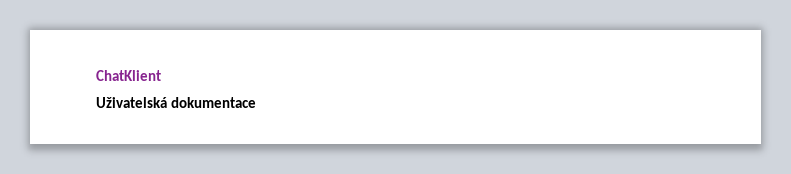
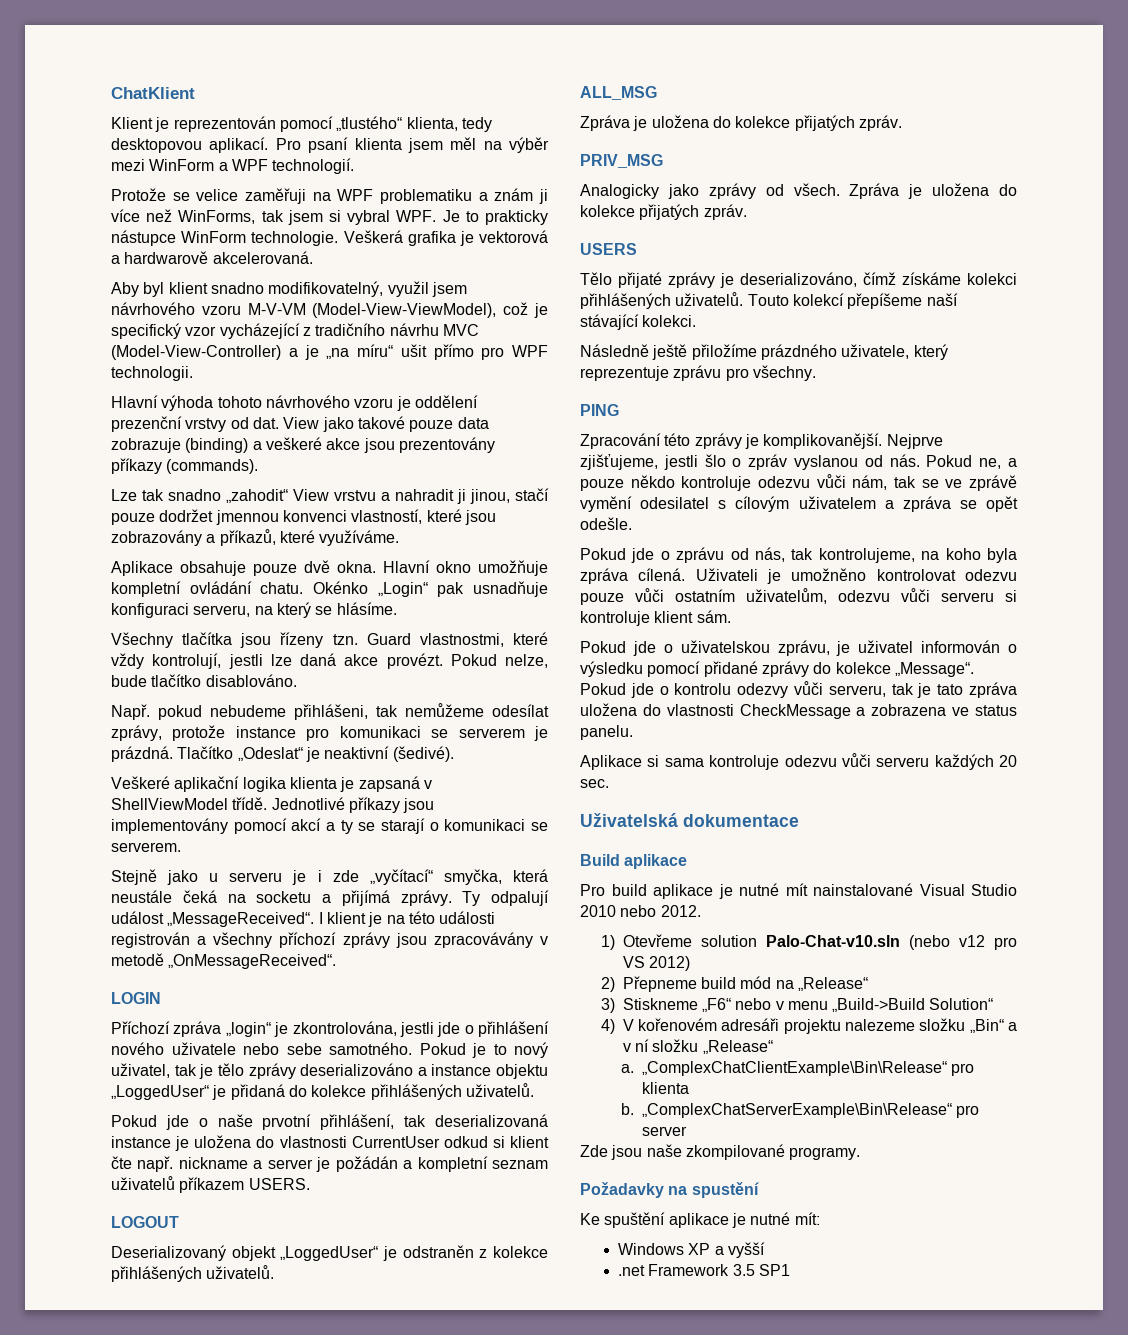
[96,97,256,108] Uživatelská dokumentace -> [111,116,492,132] [111,137,549,153] [111,158,355,174] [111,188,548,204] [111,209,548,225] [111,230,549,246] [111,251,313,264] [111,281,467,297] [111,302,548,318] [111,323,479,339] [111,344,548,360] [111,366,193,381] [111,395,478,411] [111,416,489,432] [111,437,495,453] [111,458,259,474] [111,488,549,504] [111,509,496,525] [111,529,400,546] [111,560,548,576] [111,581,549,597] [111,602,397,618] [111,632,548,648] [111,653,548,669] [111,674,297,687] [111,703,549,720] [111,725,548,741] [111,746,454,762] [111,776,432,792] [111,797,435,813] [111,818,548,834] [111,842,181,852] [111,869,548,885] [111,890,549,906] [111,911,496,927] [111,932,548,948] [111,953,337,969] [111,992,161,1004] [111,1021,549,1037] [111,1042,548,1058] [111,1063,548,1079] [111,1083,534,1100] [111,1114,548,1130] [111,1135,549,1151] [111,1156,549,1172] [111,1176,310,1193] [111,1216,179,1228] [111,1245,549,1261] [111,1265,275,1282] [580,86,657,100] [580,115,902,131] [580,154,663,168] [580,183,1017,199] [580,204,747,220] [580,243,637,255] [580,272,1017,288] [580,292,958,309] [580,314,697,330] [580,344,948,360] [580,365,816,381] [580,404,619,416] [580,433,943,449] [580,454,1017,470] [580,474,1017,491] [580,496,1018,512] [580,517,632,530] [580,547,1017,563] [580,568,1017,584] [580,588,1017,605] [580,610,731,626] [580,640,1017,656] [580,661,974,677] [580,681,1018,698] [580,703,1017,719] [580,725,633,740] [580,753,1017,770] [580,779,609,788] [580,813,799,827] [580,854,688,869] [580,883,1017,899] [580,905,701,917] [600,934,1017,950] [622,956,690,971] [600,976,868,992] [600,998,994,1013] [600,1018,1017,1034] [622,1039,773,1054] [621,1061,975,1076] [642,1082,690,1094] [621,1103,980,1118] [642,1126,688,1136] [580,1144,861,1160] [580,1182,759,1198] [580,1212,820,1228] [618,1242,766,1258] [618,1264,791,1276] Klient je reprezentován pomocí „tlustého“ klienta, tedy desktopovou aplikací. Pro psaní klienta jsem měl na výběr mezi WinForm a WPF technologií. // Protože se velice zaměřuji na WPF problematiku a znám ji více než WinForms, tak jsem si vybral WPF. Je to prakticky nástupce WinForm technologie. Veškerá grafika je vektorová a hardwarově akcelerovaná. // Aby byl klient snadno modifikovatelný, využil jsem návrhového vzoru M-V-VM (Model-View-ViewModel), což je specifický vzor vycházející z tradičního návrhu MVC (Model-View-Controller) a je „na míru“ ušit přímo pro WPF technologii. // Hlavní výhoda tohoto návrhového vzoru je oddělení prezenční vrstvy od dat. View jako takové pouze data zobrazuje (binding) a veškeré akce jsou prezentovány příkazy (commands). // Lze tak snadno „zahodit“ View vrstvu a nahradit ji jinou, stačí pouze dodržet jmennou konvenci vlastností, které jsou zobrazovány a příkazů, které využíváme. // Aplikace obsahuje pouze dvě okna. Hlavní okno umožňuje kompletní ovládání chatu. Okénko „Login“ pak usnadňuje konfiguraci serveru, na který se hlásíme. // Všechny tlačítka jsou řízeny tzn. Guard vlastnostmi, které vždy kontrolují, jestli lze daná akce provézt. Pokud nelze, bude tlačítko disablováno. // Např. pokud nebudeme přihlášeni, tak nemůžeme odesílat zprávy, protože instance pro komunikaci se serverem je prázdná. Tlačítko „Odeslat“ je neaktivní (šedivé). // Veškeré aplikační logika klienta je zapsaná v ShellViewModel třídě. Jednotlivé příkazy jsou implementovány pomocí akcí a ty se starají o komunikaci se serverem. // Stejně jako u serveru je i zde „vyčítací“ smyčka, která neustále čeká na socketu a přijímá zprávy. Ty odpalují událost „MessageReceived“. I klient je na této události registrován a všechny příchozí zprávy jsou zpracovávány v metodě „OnMessageReceived“. // LOGIN // Příchozí zpráva „login“ je zkontrolována, jestli jde o přihlášení nového uživatele nebo sebe samotného. Pokud je to nový uživatel, tak je tělo zprávy deserializováno a instance objektu „LoggedUser“ je přidaná do kolekce přihlášených uživatelů. // Pokud jde o naše prvotní přihlášení, tak deserializovaná instance je uložena do vlastnosti CurrentUser odkud si klient čte např. nickname a server je požádán a kompletní seznam uživatelů příkazem USERS. // LOGOUT // Deserializovaný objekt „LoggedUser“ je odstraněn z kolekce přihlášených uživatelů. // ALL_MSG // Zpráva je uložena do kolekce přijatých zpráv. // PRIV_MSG // Analogicky jako zprávy od všech. Zpráva je uložena do kolekce přijatých zpráv. // USERS // Tělo přijaté zprávy je deserializováno, čímž získáme kolekci přihlášených uživatelů. Touto kolekcí přepíšeme naší stávající kolekci. // Následně ještě přiložíme prázdného uživatele, který reprezentuje zprávu pro všechny. // PING // Zpracování této zprávy je komplikovanější. Nejprve zjišťujeme, jestli šlo o zpráv vyslanou od nás. Pokud ne, a pouze někdo kontroluje odezvu vůči nám, tak se ve zprávě vymění odesilatel s cílovým uživatelem a zpráva se opět odešle. // Pokud jde o zprávu od nás, tak kontrolujeme, na koho byla zpráva cílená. Uživateli je umožněno kontrolovat odezvu pouze vůči ostatním uživatelům, odezvu vůči serveru si kontroluje klient sám. // Pokud jde o uživatelskou zprávu, je uživatel informován o výsledku pomocí přidané zprávy do kolekce „Message“. Pokud jde o kontrolu odezvy vůči serveru, tak je tato zpráva uložena do vlastnosti CheckMessage a zobrazena ve status panelu. // Aplikace si sama kontroluje odezvu vůči serveru každých 20 sec. // Uživatelská dokumentace // Build aplikace // Pro build aplikace je nutné mít nainstalované Visual Studio 2010 nebo 2012. // 1) Otevřeme solution Palo-Chat-v10.sln (nebo v12 pro VS 2012) // 2) Přepneme build mód na „Release“ // 3) Stiskneme „F6“ nebo v menu „Build->Build Solution“ // 4) V kořenovém adresáři projektu nalezeme složku „Bin“ a v ní složku „Release“ // a. „ComplexChatClientExample\Bin\Release“ pro klienta // b. „ComplexChatServerExample\Bin\Release“ pro server // Zde jsou naše zkompilované programy. // Požadavky na spustění // Ke spuštění aplikace je nutné mít: // Windows XP a vyšší // .net Framework 3.5 SP1

